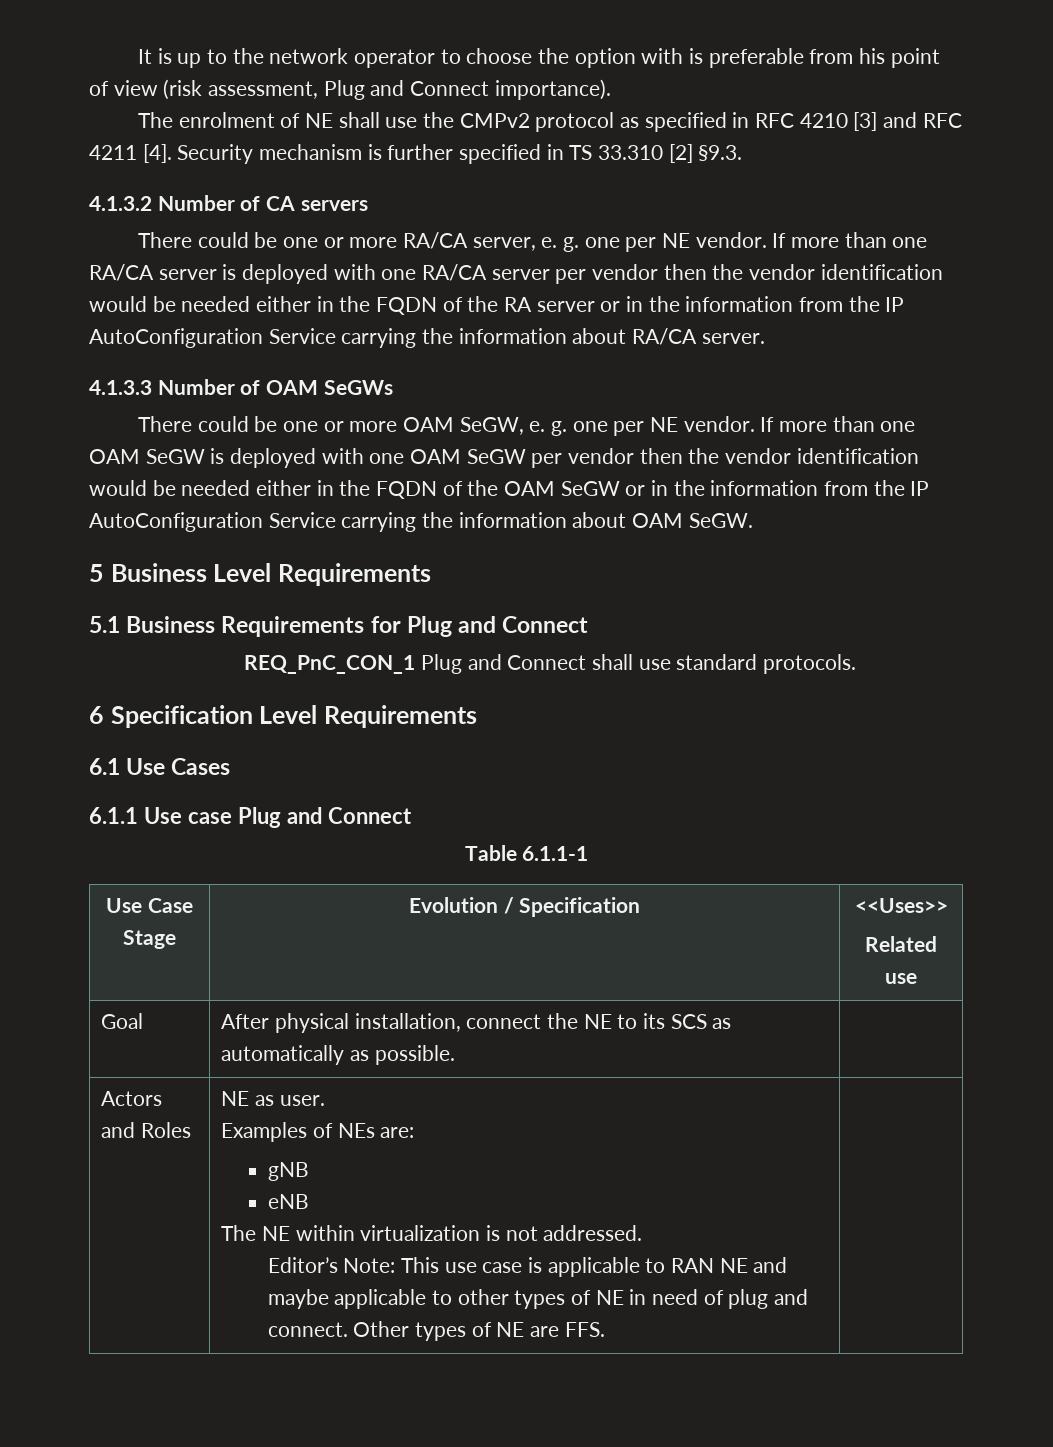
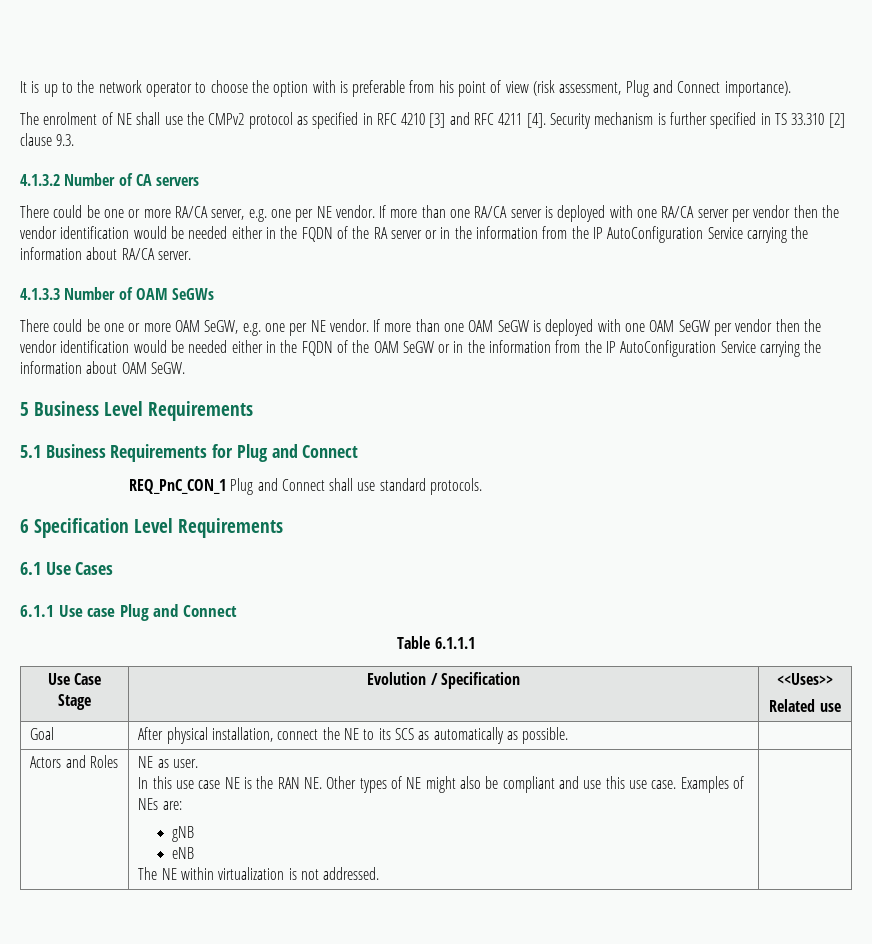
[698,145,743,161] §9.3. -> [20,133,75,146] clause 9.3.
[541,237,580,252] e. g. -> [248,209,267,222] e.g.
[529,421,568,436] e. g. -> [242,323,261,336] e.g.
[522,846,589,861] 6.1.1-1 -> [434,637,475,649] 6.1.1.1
(325, 1100) none -> [138,776,677,793] In this use case NE is the RAN NE. Other types of NE might also be compliant and use this use case.
[267,1257,788,1277] [267,1289,809,1309] [267,1321,605,1341] // Editor’s Note: This use case is applicable to RAN NE and maybe applicable to other types of NE in need of plug and connect. Other types of NE are FFS. -> (380, 873) none

